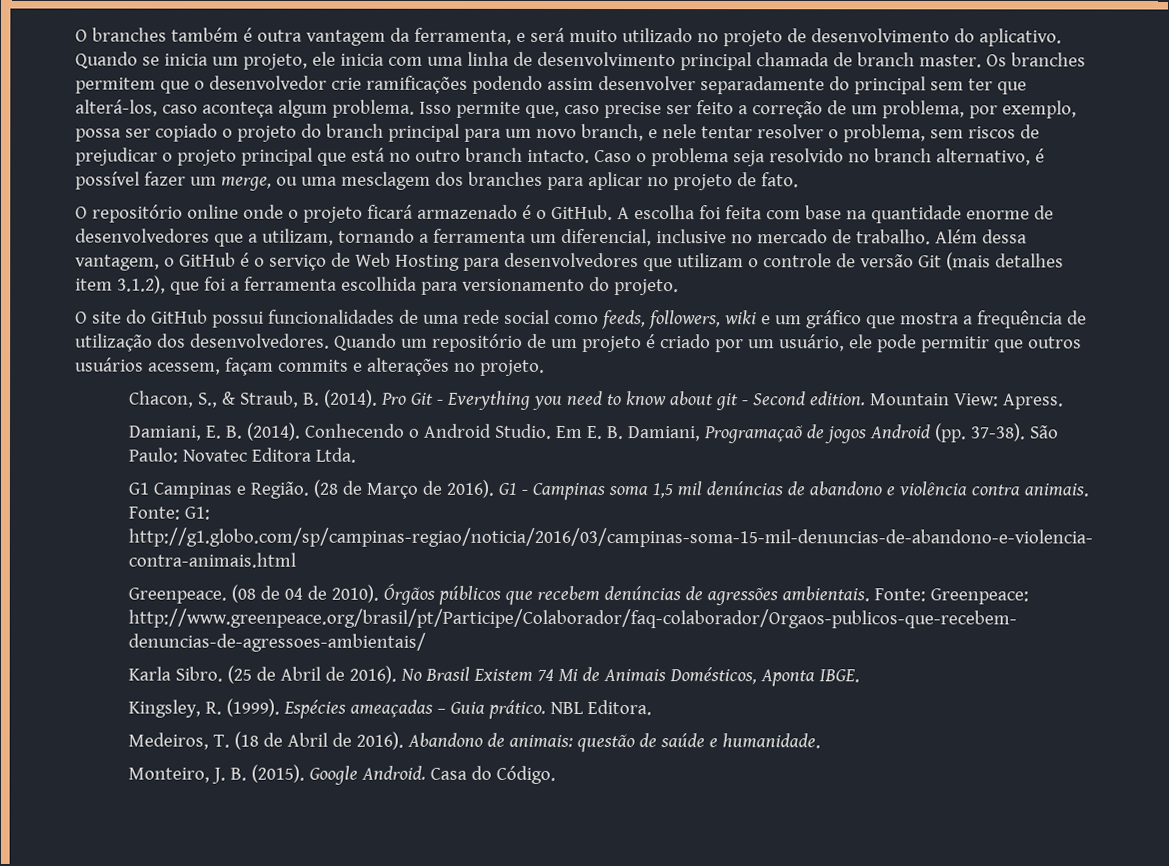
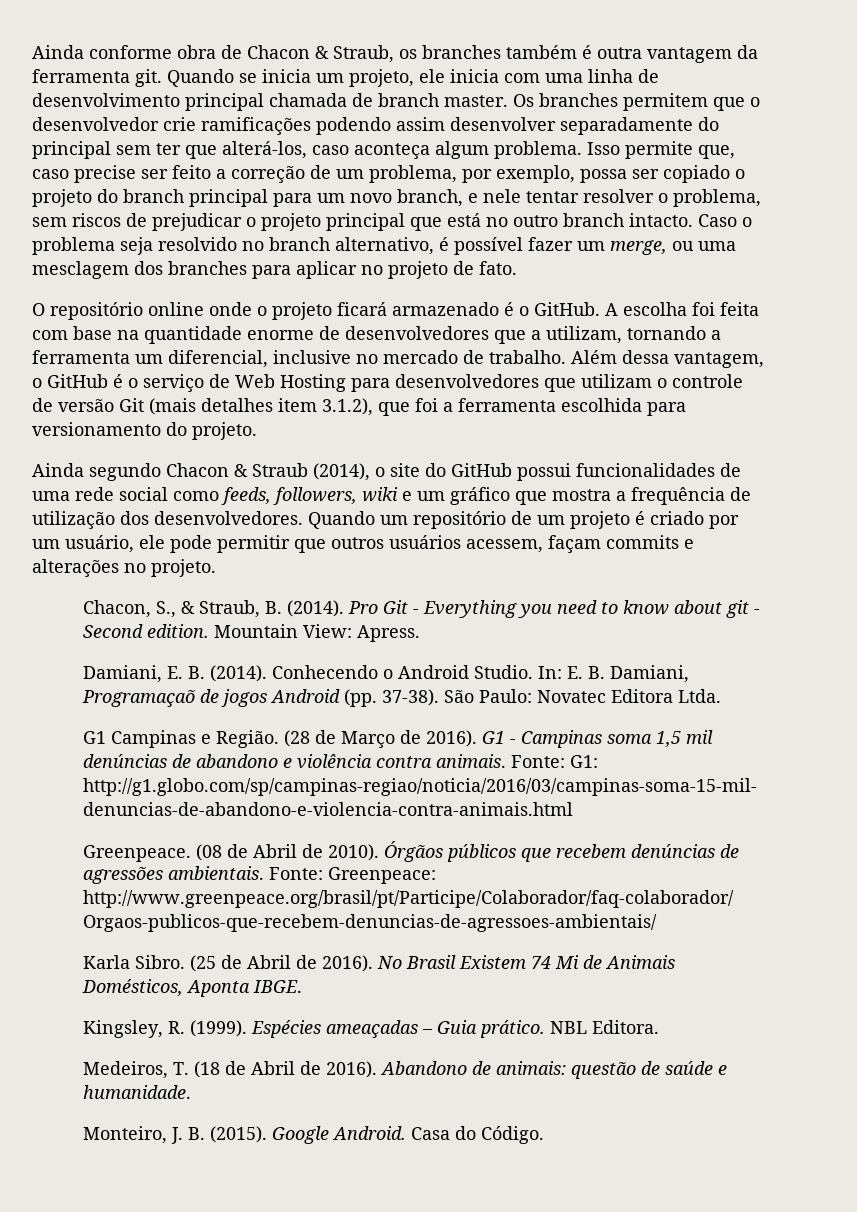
[75,29,88,42] O -> [32,45,417,63] Ainda conforme obra de Chacon & Straub, os
[413,27,1062,47] ferramenta, e será muito utilizado no projeto de desenvolvimento do aplicativo. -> [32,69,162,87] ferramenta git.
[75,311,88,324] O -> [32,463,385,481] Ainda segundo Chacon & Straub (2014), o
[554,425,583,438] Em -> [538,666,563,679] In:
[283,587,303,600] 04 -> [253,844,298,858] Abril

